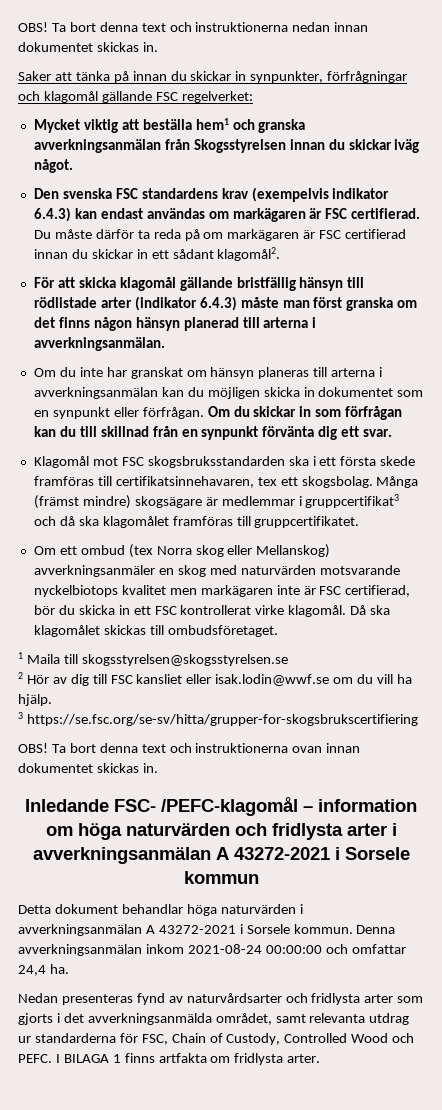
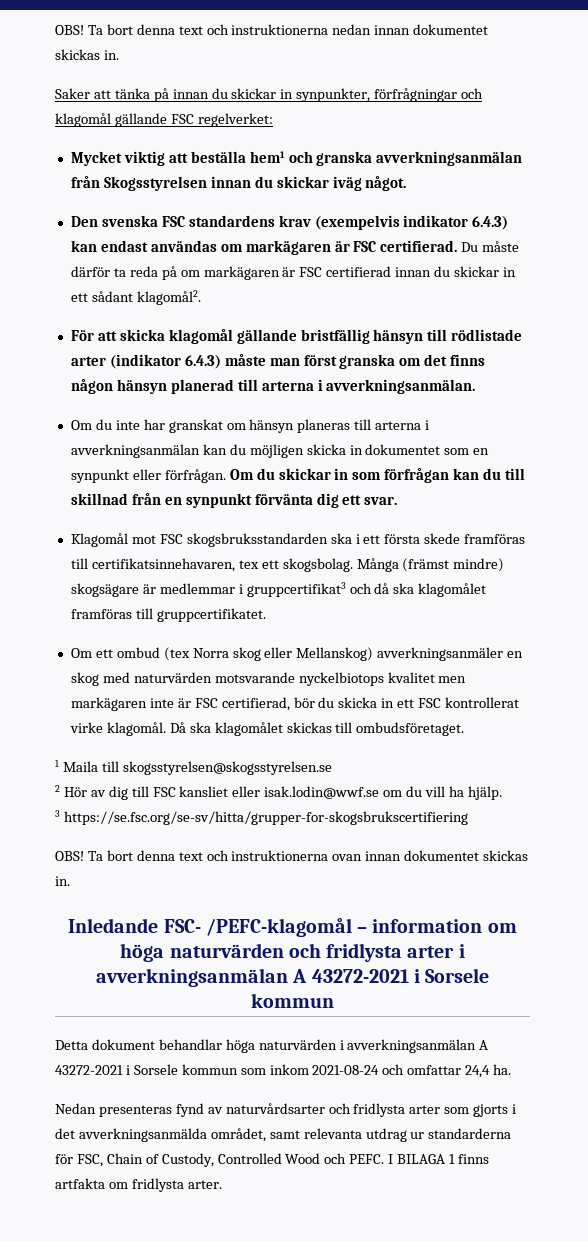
[293,924,396,934] [18,944,142,956] kommun. Denna avverkningsanmälan -> [181,1064,266,1075] kommun som
[265,945,322,954] 00:00:00 -> (380, 1070) none

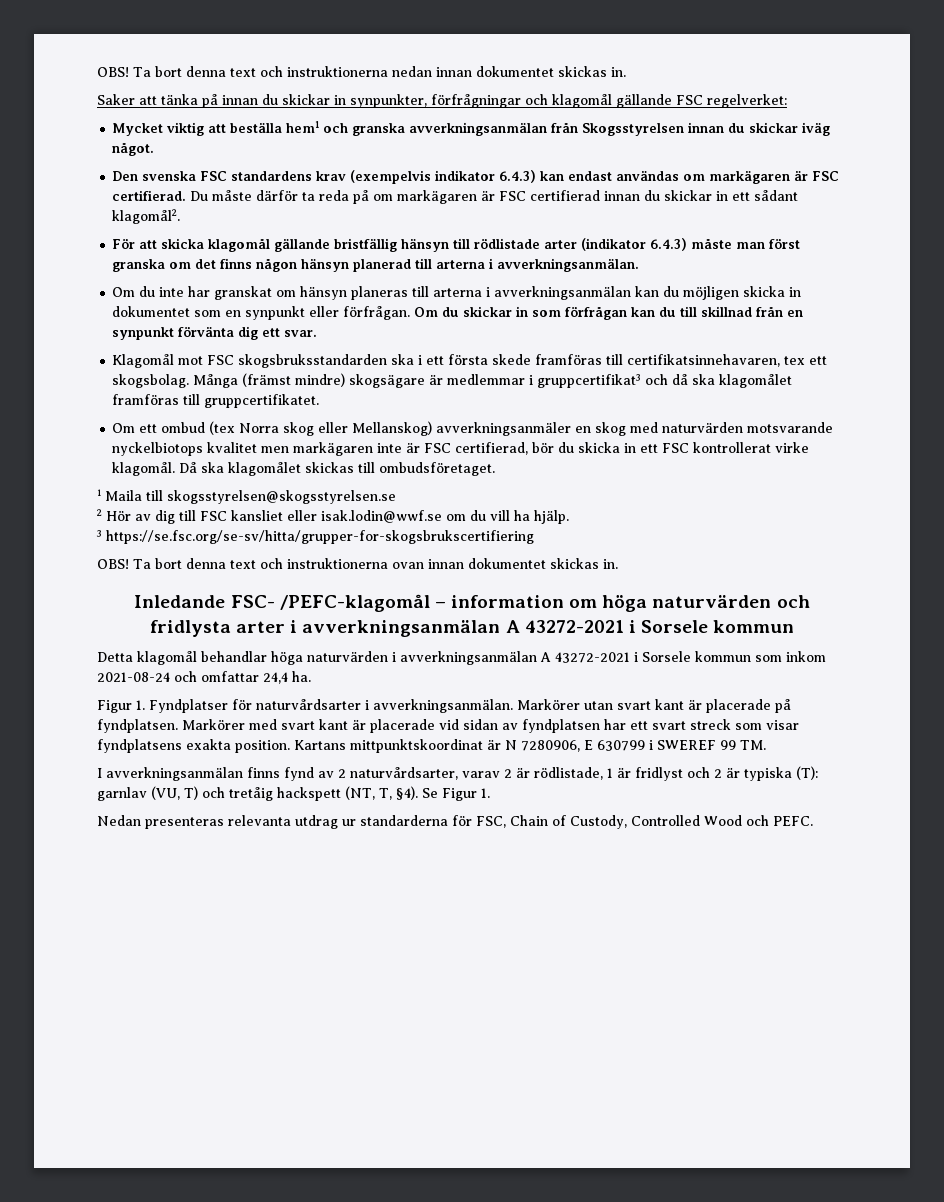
[91,1039,155,1050] dokument -> [137,651,197,665] klagomål
[55,1103,517,1117] [55,1128,300,1142] Nedan presenteras fynd av naturvårdsarter och fridlysta arter som gjorts i det avverkningsanmälda området, samt -> [97,699,791,713] [97,719,799,733] [97,739,766,753] [97,766,818,781] [97,786,490,801] [97,815,224,829] Figur 1. Fyndplatser för naturvårdsarter i avverkningsanmälan. Markörer utan svart kant är placerade på fyndplatsen. Markörer med svart kant är placerade vid sidan av fyndplatsen har ett svart streck som visar fyndplatsens exakta position. Kartans mittpunktskoordinat är N 7280906, E 630799 i SWEREF 99 TM. // I avverkningsanmälan finns fynd av 2 naturvårdsarter, varav 2 är rödlistade, 1 är fridlyst och 2 är typiska (T): garnlav (VU, T) och tretåig hackspett (NT, T, §4). Se Figur 1. // Nedan presenteras
[388,1154,489,1164] [55,1178,222,1192] I BILAGA 1 finns artfakta om fridlysta arter. -> (813, 821) none

